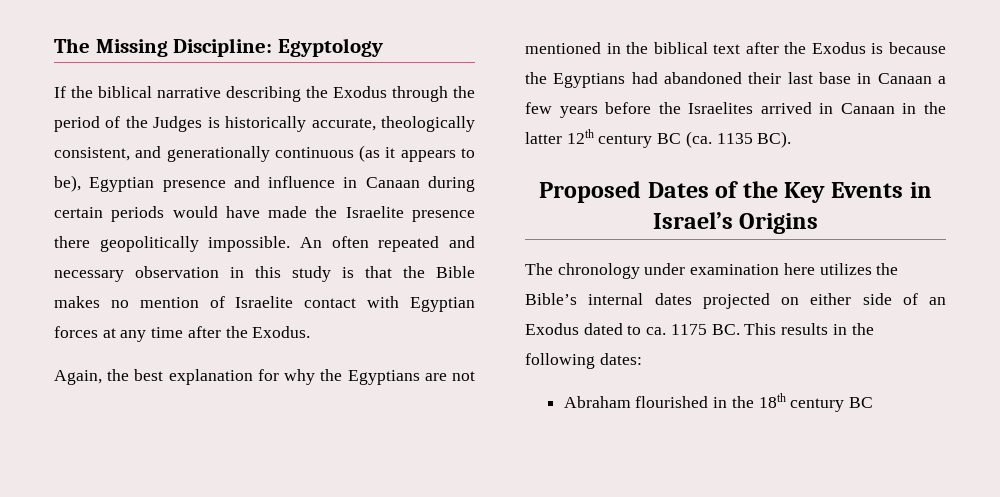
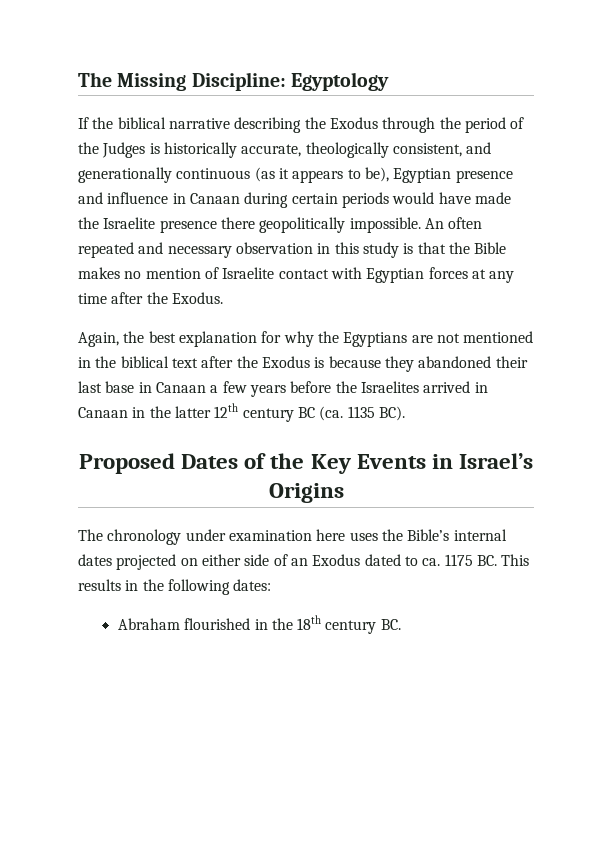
[525,72,658,88] the Egyptians had -> [384,356,414,372] they
[819,263,872,275] utilizes -> [349,532,378,541] uses
[848,397,873,408] BC -> [380,619,401,630] BC.

